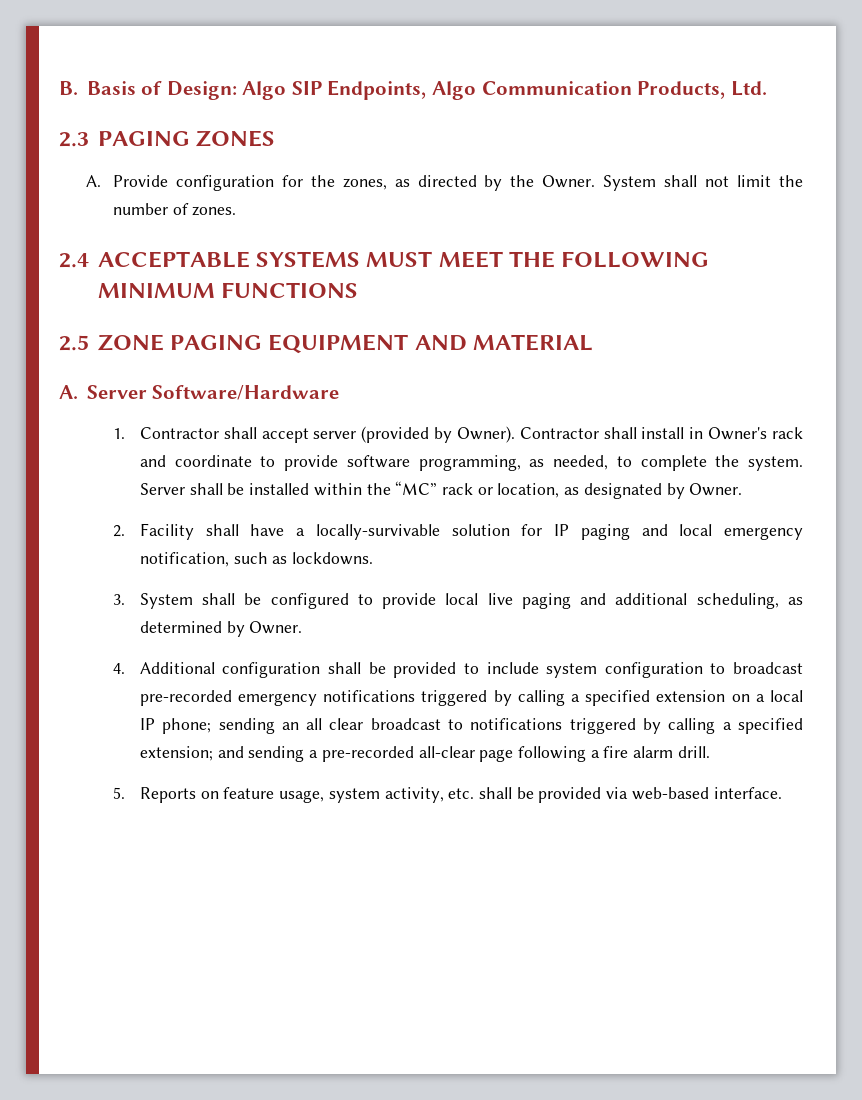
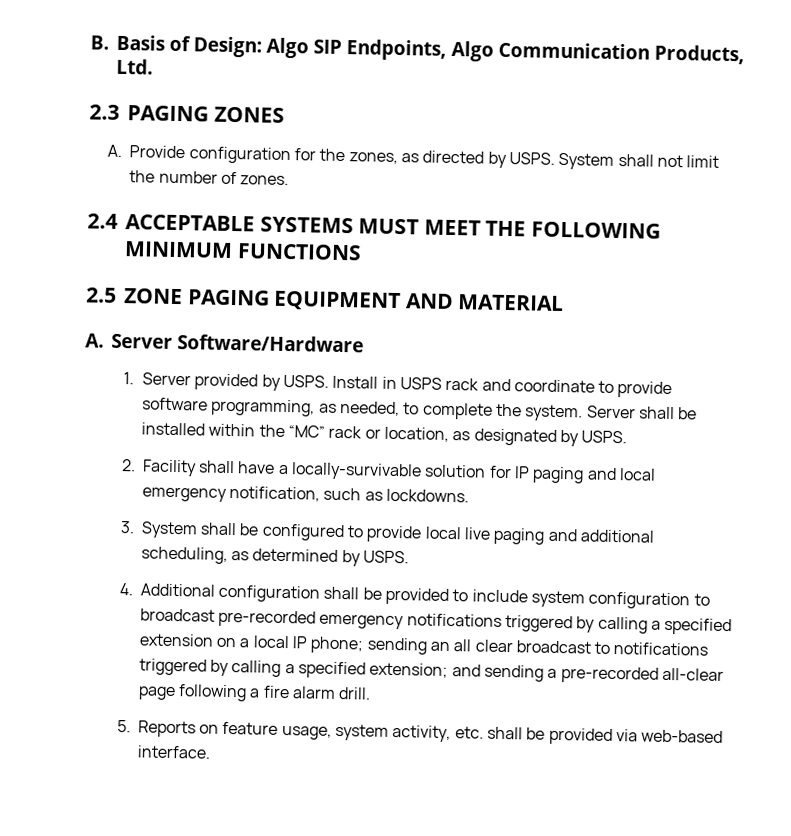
[510,175,596,188] the Owner. -> [508,152,555,165] USPS.
[139,426,768,443] Contractor shall accept server (provided by Owner). Contractor shall install in Owner's -> [141,372,442,391] Server provided by USPS. Install in USPS
[689,483,743,496] Owner. -> [581,430,628,444] USPS.
[249,621,303,634] Owner. -> [362,550,409,564] USPS.

